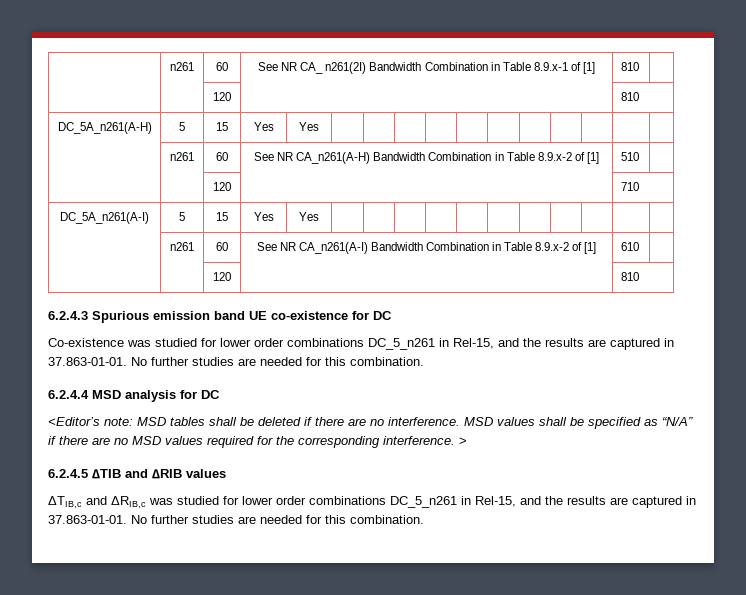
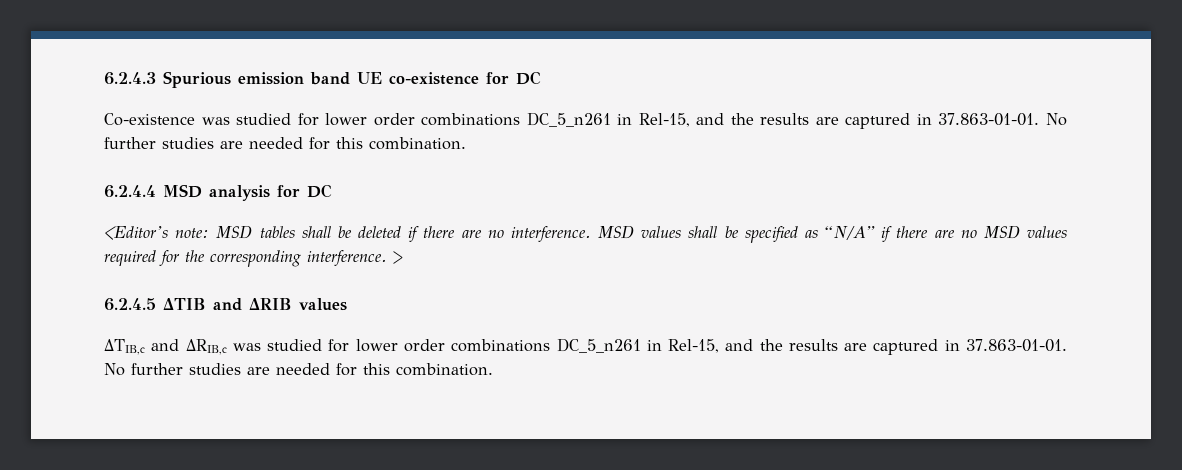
[170,62,194,71] [216,62,228,71] [257,62,596,74] [620,62,639,71] [213,92,231,101] [620,92,639,101] [57,122,152,134] [179,122,185,131] [216,122,228,131] [253,122,274,131] [299,122,319,131] [170,152,194,161] [216,152,228,161] [254,152,599,164] [620,152,639,161] [213,182,231,191] [620,182,639,191] [60,212,149,224] [179,212,185,221] [216,212,228,221] [253,212,274,221] [299,212,319,221] [170,242,194,251] [216,242,228,251] [256,242,597,254] [620,242,639,251] [213,272,231,281] [620,272,639,281] | n261 | 60 | See NR CA_ n261(2I) Bandwidth Combination in Table 8.9.x-1 of [1] | 810 | // | | 120 | | 810 // DC_5A_n261(A-H) | 5 | 15 | Yes | Yes | | | | | | | | | | | // | n261 | 60 | See NR CA_n261(A-H) Bandwidth Combination in Table 8.9.x-2 of [1] | 510 | // | | 120 | | 710 // DC_5A_n261(A-I) | 5 | 15 | Yes | Yes | | | | | | | | | | | // | n261 | 60 | See NR CA_n261(A-I) Bandwidth Combination in Table 8.9.x-2 of [1] | 610 | // | | 120 | | 810 // -> (104, 78) none

